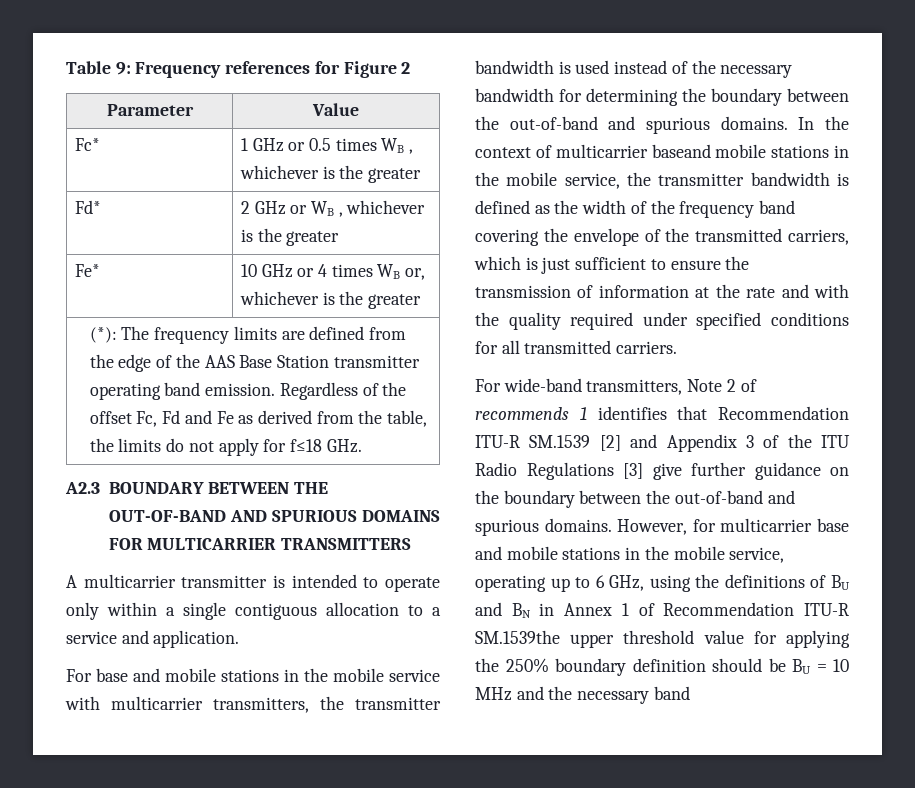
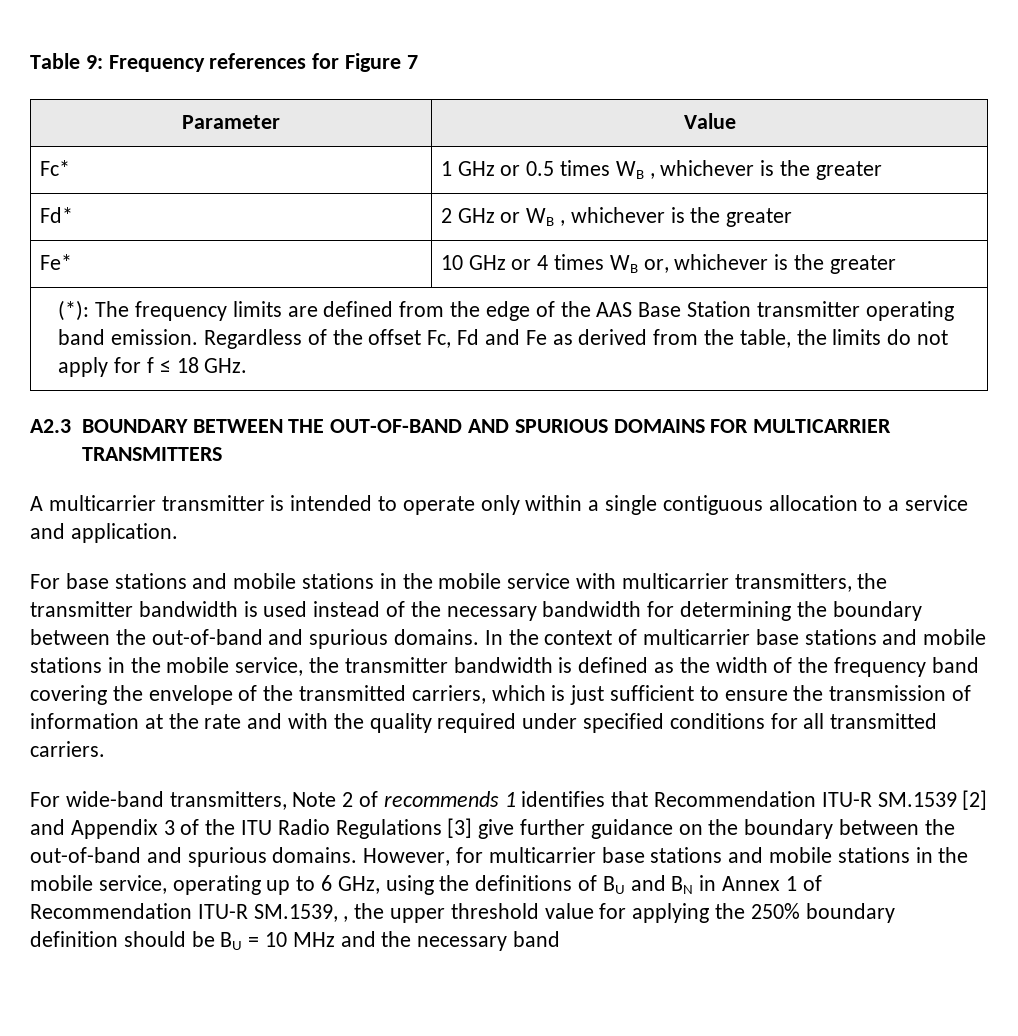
[401,62,411,74] 2 -> [406,55,418,69] 7
[290,439,323,452] f≤18 -> [147,357,199,373] f ≤ 18
(128, 675) none -> [114,573,187,589] stations
[651,144,711,158] baseand -> [755,629,918,645] base stations and
(849, 525) none -> [650,847,723,863] stations
[475,630,560,644] SM.1539the -> [253,903,385,922] SM.1539, , the

